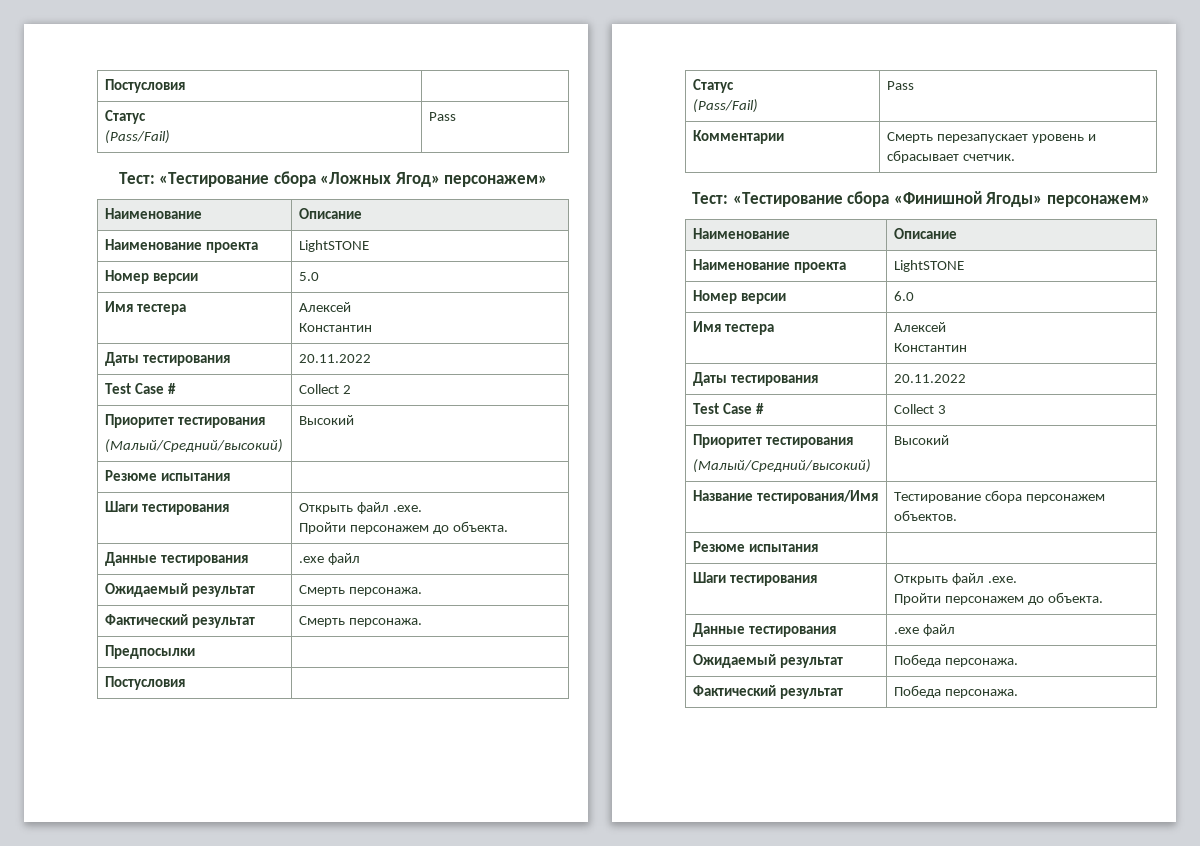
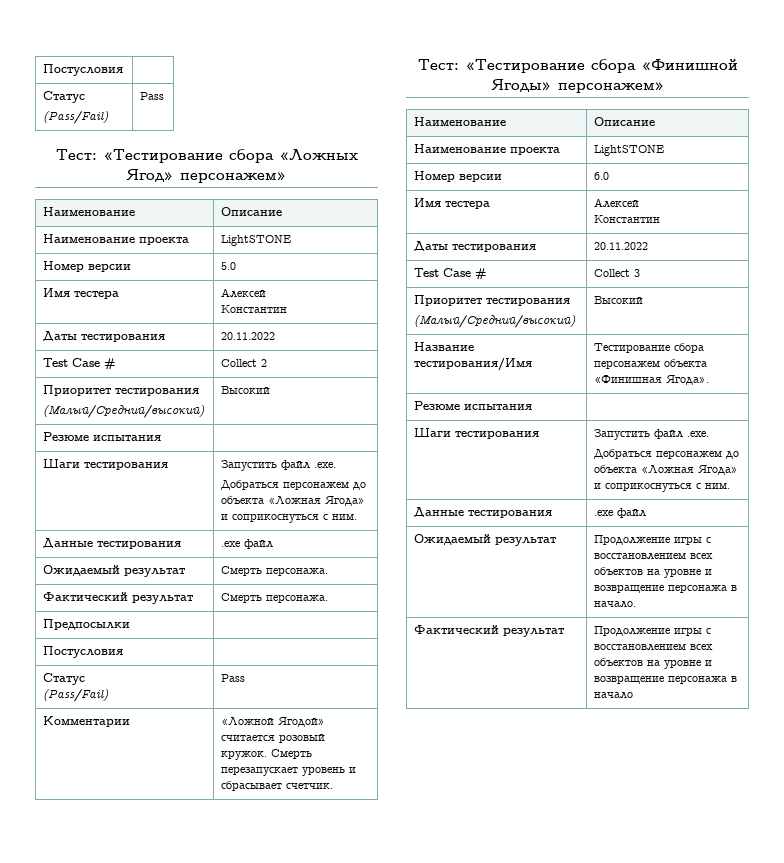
[298,502,422,514] [298,521,508,534] Открыть файл .exe. // Пройти персонажем до объекта. -> [221,460,337,471] [221,480,367,490] [221,496,366,506] [221,513,358,523] Запустить файл .exe. // Добраться персонажем до объекта «Ложная Ягода» и соприкоснуться с ним.
(784, 137) none -> [221,717,326,727] [221,734,326,743] [221,751,268,760] «Ложной Ягодой» считается розовый кружок.
[893,510,957,521] [692,541,818,552] [692,572,817,586] [893,573,1017,585] [893,592,1103,605] [692,623,836,637] [893,624,955,636] [692,654,843,668] [893,654,1018,667] [692,685,843,699] [893,685,1018,698] объектов. // Резюме испытания | // Шаги тестирования | Открыть файл .exe. // Пройти персонажем до объекта. // Данные тестирования | .exe файл // Ожидаемый результат | Победа персонажа. // Фактический результат | Победа персонажа. -> [664,359,708,367] [594,375,710,385] [414,401,533,410] [414,428,540,439] [594,429,710,440] [594,449,740,459] [594,465,739,475] [594,482,731,492] [414,507,553,518] [594,508,647,518] [414,534,558,546] [594,535,712,545] [594,552,714,560] [594,567,713,578] [594,585,738,593] [594,601,637,608] [414,625,566,637] [594,626,712,636] [594,643,714,651] [594,658,713,669] [594,676,738,684] [594,692,634,699] объекта «Финишная Ягода». // Резюме испытания | // Шаги тестирования | Запустить файл .exe. // Добраться персонажем до объекта «Ложная Ягода» и соприкоснуться с ним. // Данные тестирования | .exe файл // Ожидаемый результат | Продолжение игры с восстановлением всех объектов на уровне и возвращение персонажа в начало. // Фактический результат | Продолжение игры с восстановлением всех объектов на уровне и возвращение персонажа в начало

